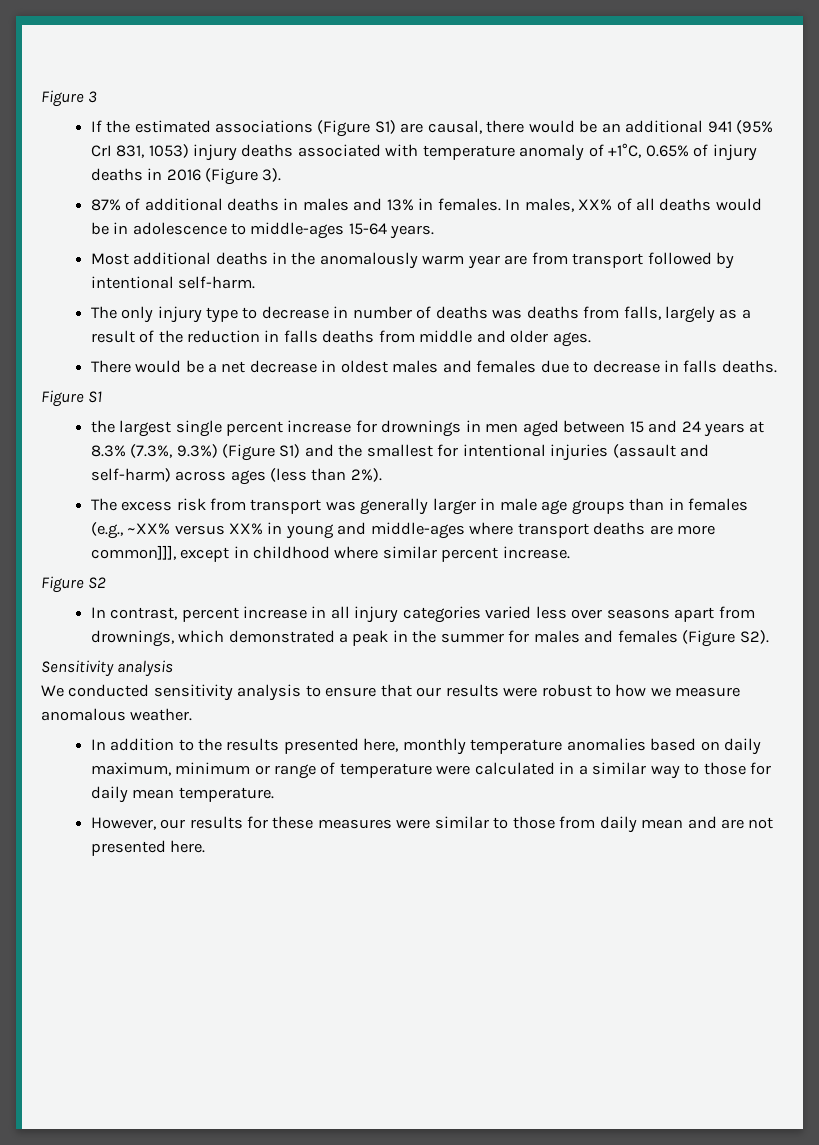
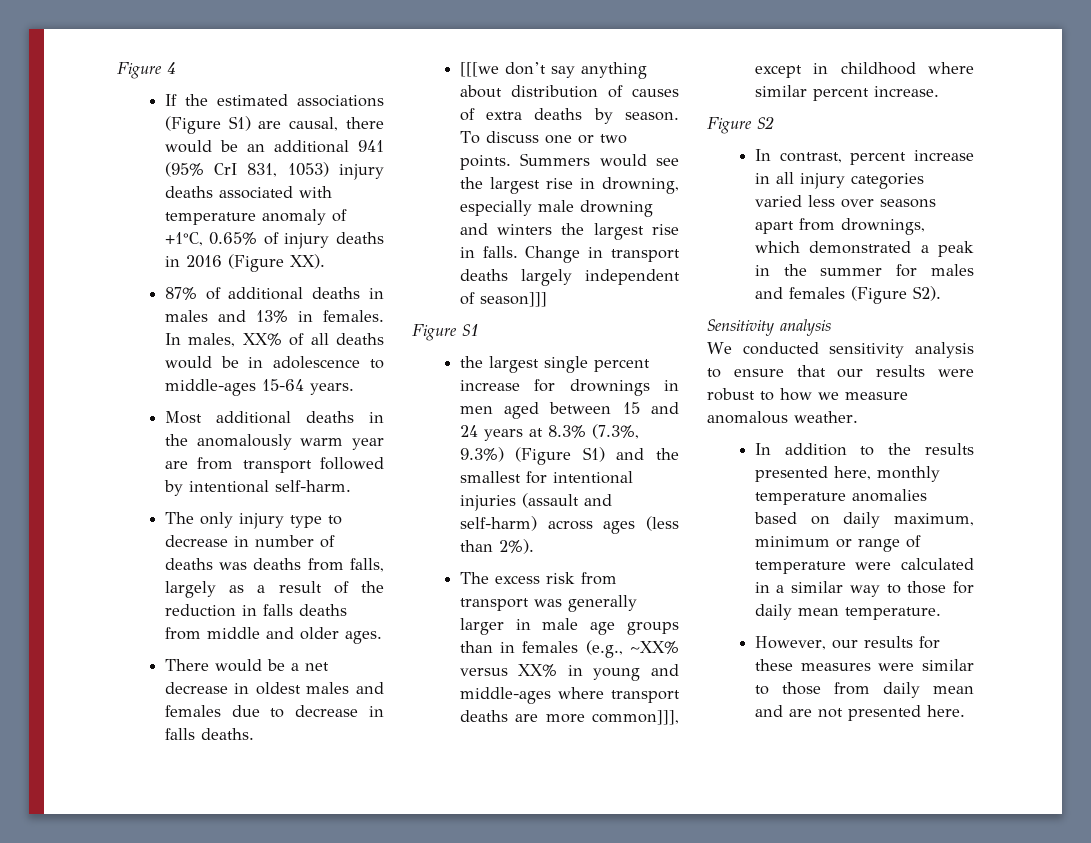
[41,90,98,107] Figure 3 -> [117,62,176,79] Figure 4
[262,168,282,182] 3). -> [289,254,325,269] XX).
(777, 366) none -> [459,62,647,79] [459,85,679,98] [459,108,679,124] [459,131,627,144] [459,153,679,170] [459,177,679,194] [459,200,653,217] [459,223,679,240] [459,246,680,263] [459,269,680,286] [459,292,547,307] // [[[we don’t say anything about distribution of causes of extra deaths by season. To discuss one or two points. Summers would see the largest rise in drowning, especially male drowning and winters the largest rise in falls. Change in transport deaths largely independent of season]]]

